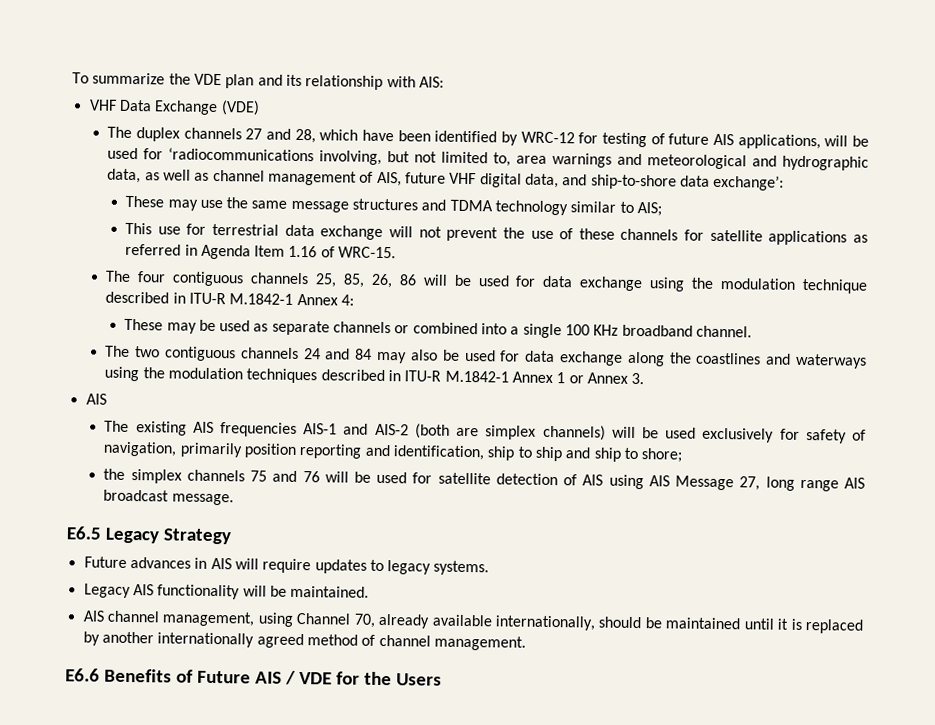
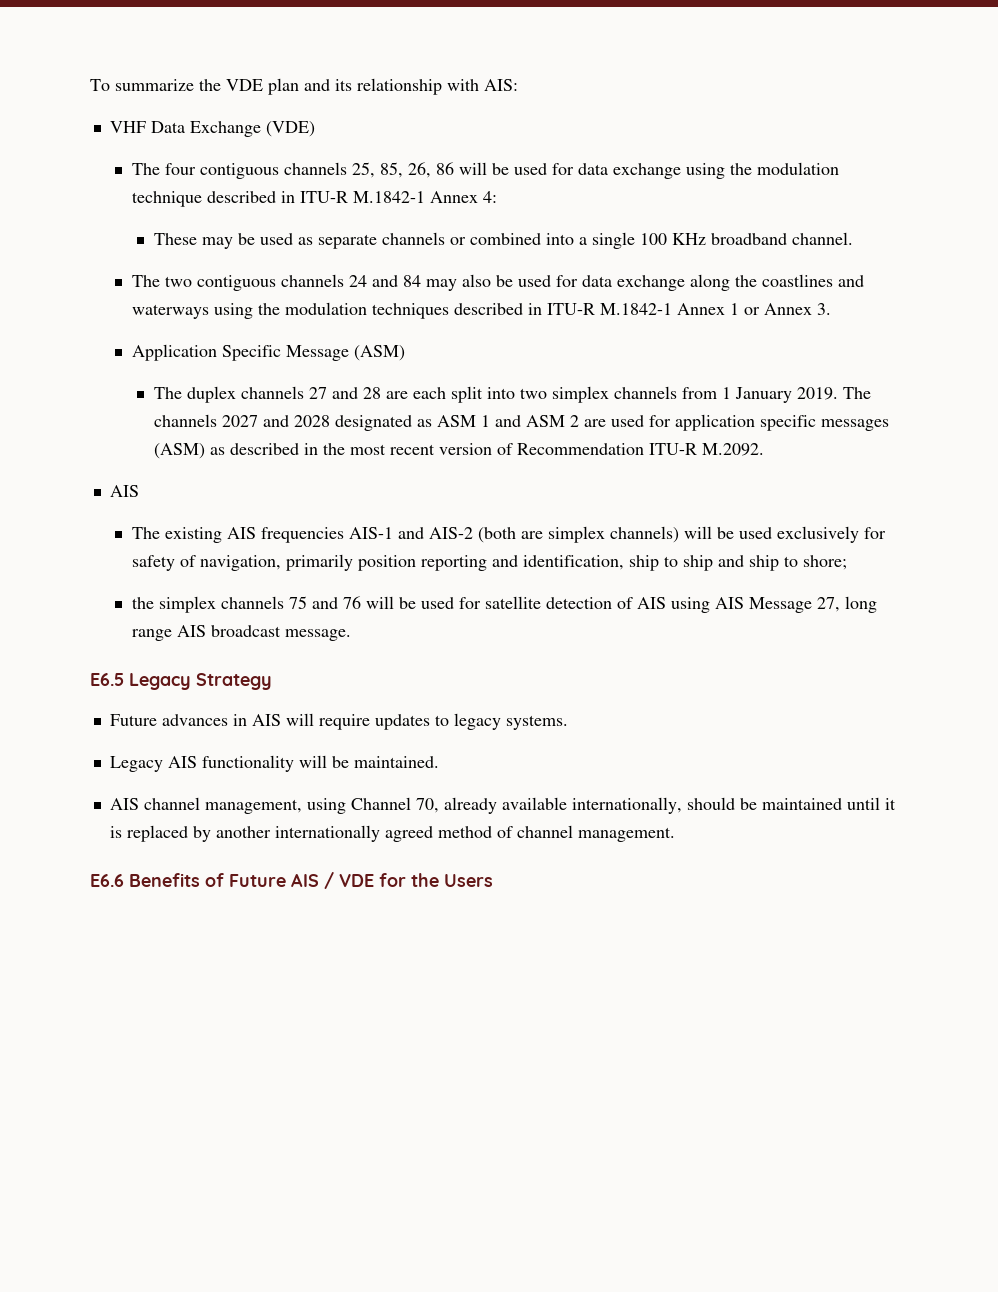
[107,126,869,150] [107,147,869,171] [107,168,785,191] [125,195,663,217] [125,222,868,246] [125,243,397,260] // The duplex channels 27 and 28, which have been identified by WRC-12 for testing of future AIS applications, will be used for ‘radiocommunications involving, but not limited to, area warnings and meteorological and hydrographic data, as well as channel management of AIS, future VHF digital data, and ship-to-shore data exchange’: // These may use the same message structures and TDMA technology similar to AIS; // This use for terrestrial data exchange will not prevent the use of these channels for satellite applications as referred in Agenda Item 1.16 of WRC-15. -> (315, 129) none
(645, 378) none -> [131,344,405,361] [153,386,871,403] [153,414,889,431] [153,443,764,459] // Application Specific Message (ASM) // The duplex channels 27 and 28 are each split into two simplex channels from 1 January 2019. The channels 2027 and 2028 designated as ASM 1 and ASM 2 are used for application specific messages (ASM) as described in the most recent version of Recommendation ITU-R M.2092.

